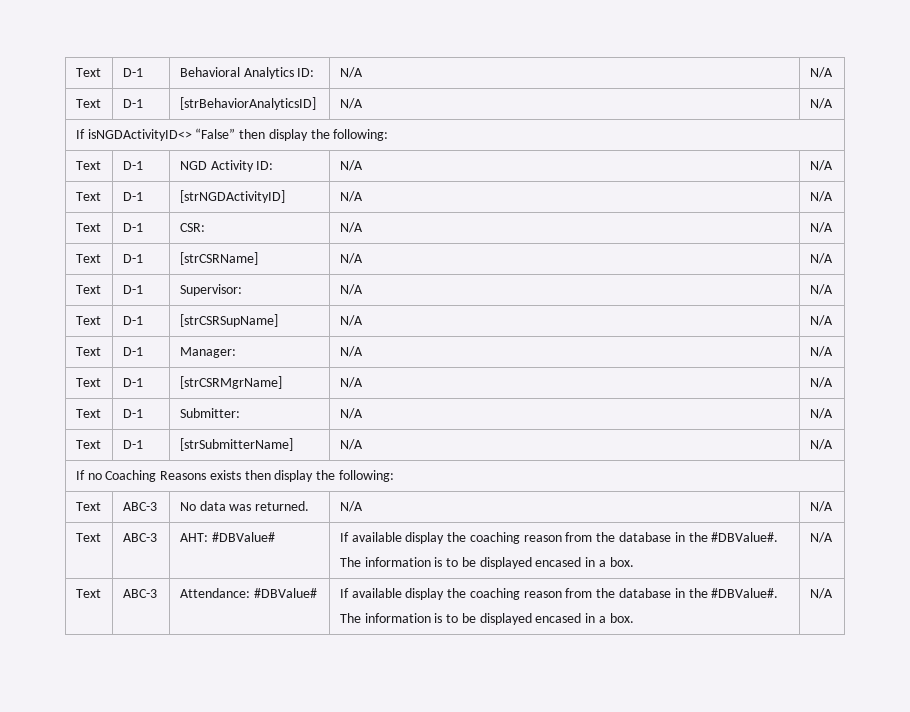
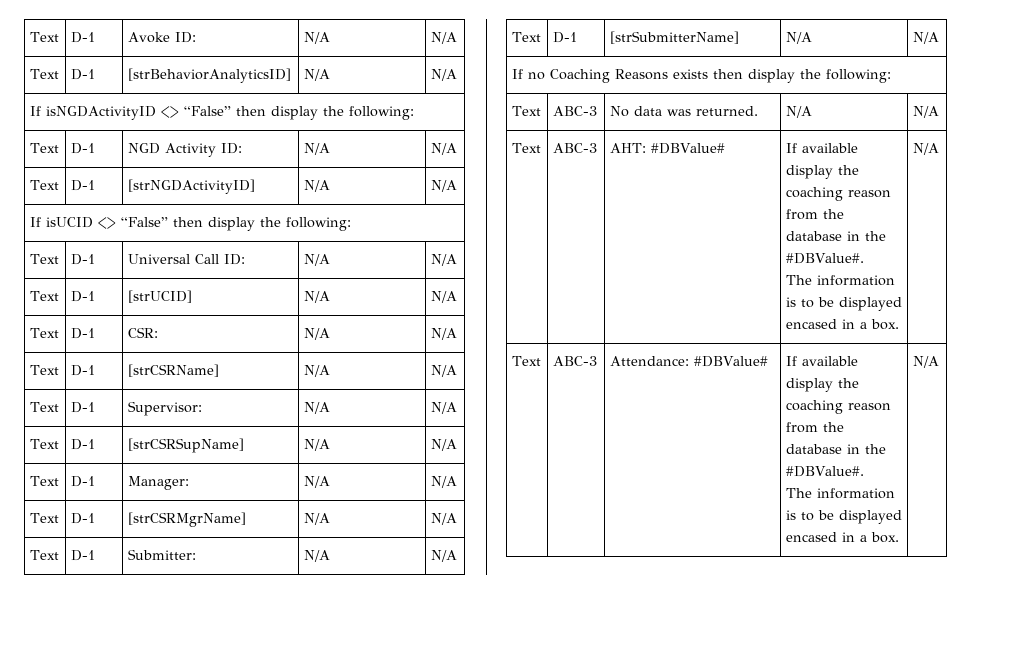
[75,68,101,77] [122,68,143,77] [179,67,294,79] Text | D-1 | Behavioral Analytics -> [29,32,59,42] [70,32,95,43] [127,32,170,43] Text | D-1 | Avoke
[87,129,192,141] isNGDActivityID<> -> [45,106,179,120] isNGDActivityID <>
(833, 196) none -> [29,217,351,231] [29,254,59,264] [70,254,95,265] [127,254,245,265] [303,254,330,266] [430,254,457,266] [29,291,59,301] [70,291,95,302] [127,290,192,303] [303,291,330,303] [430,291,457,303] // If isUCID <> “False” then display the following: // Text | D-1 | Universal Call ID: | N/A | N/A // Text | D-1 | [strUCID] | N/A | N/A

